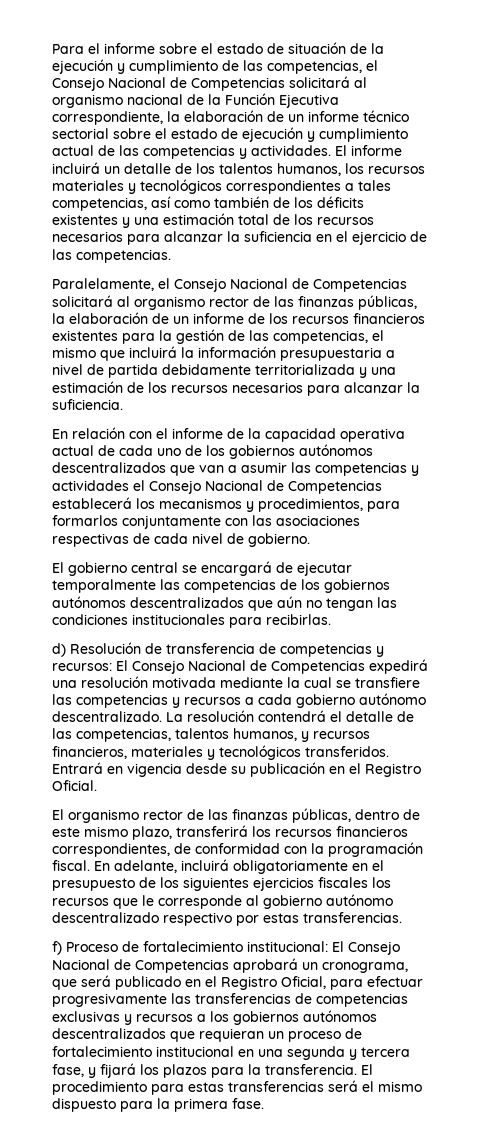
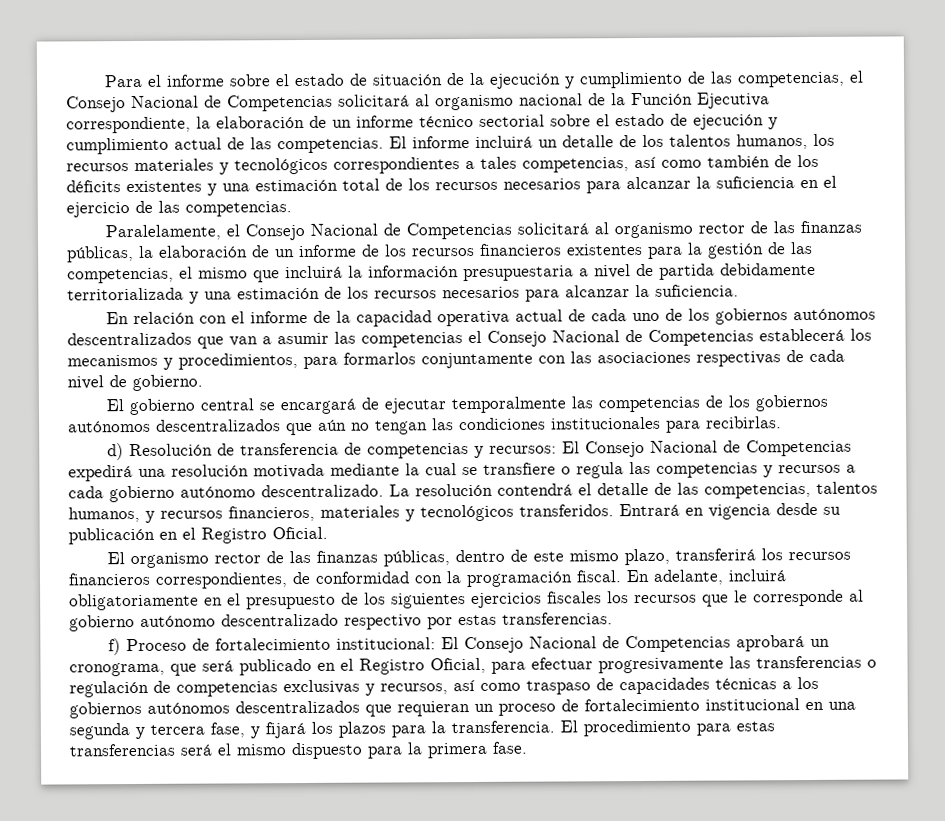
[143,145,331,159] competencias y actividades. -> [277,137,384,154] competencias.
[411,465,419,476] [52,480,129,491] y actividades -> (463, 340) none
(420, 682) none -> [561,462,624,479] o regula
(291, 998) none -> [867,659,877,668] [69,680,149,698] o regulación
[136,1014,193,1022] recursos -> [380,677,777,695] recursos, así como traspaso de capacidades técnicas

